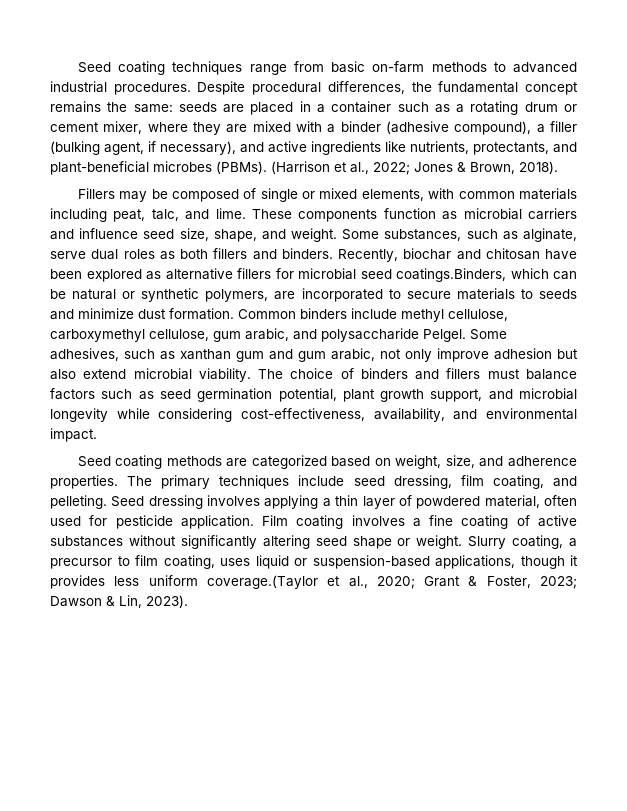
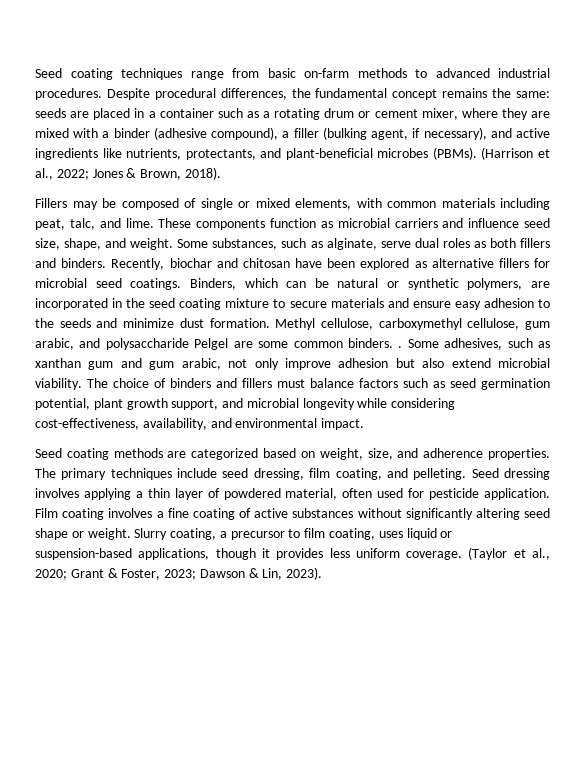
[396,268,506,282] coatings.Binders, -> [130,278,236,290] coatings. Binders,
[388,288,533,300] to secure materials to -> [112,298,550,310] [35,318,54,328] in the seed coating mixture to secure materials and ensure easy adhesion to the
[238,308,444,322] Common binders include methyl -> [275,318,316,330] Methyl
[423,329,466,342] Pelgel. -> [194,338,403,350] Pelgel are some common binders. .
[206,575,318,589] coverage.(Taylor -> [406,547,508,560] coverage. (Taylor

